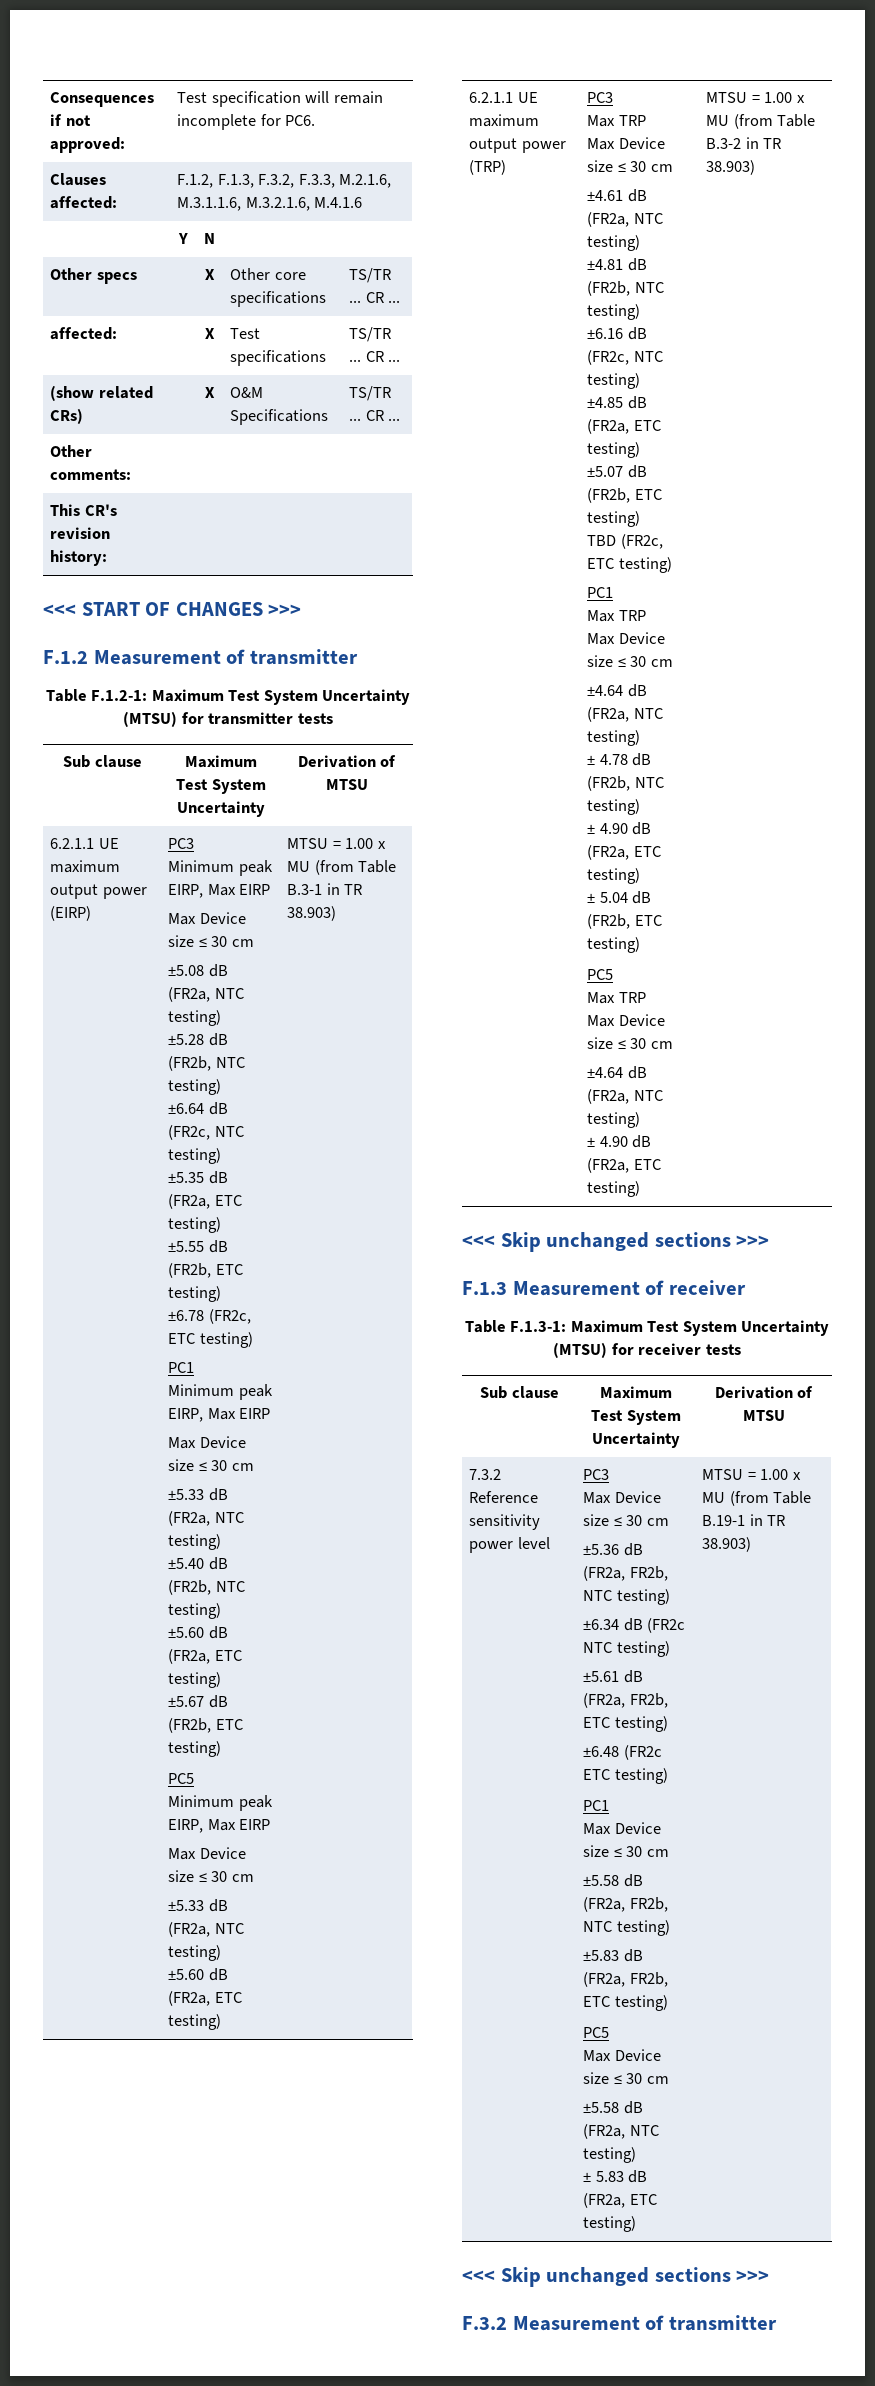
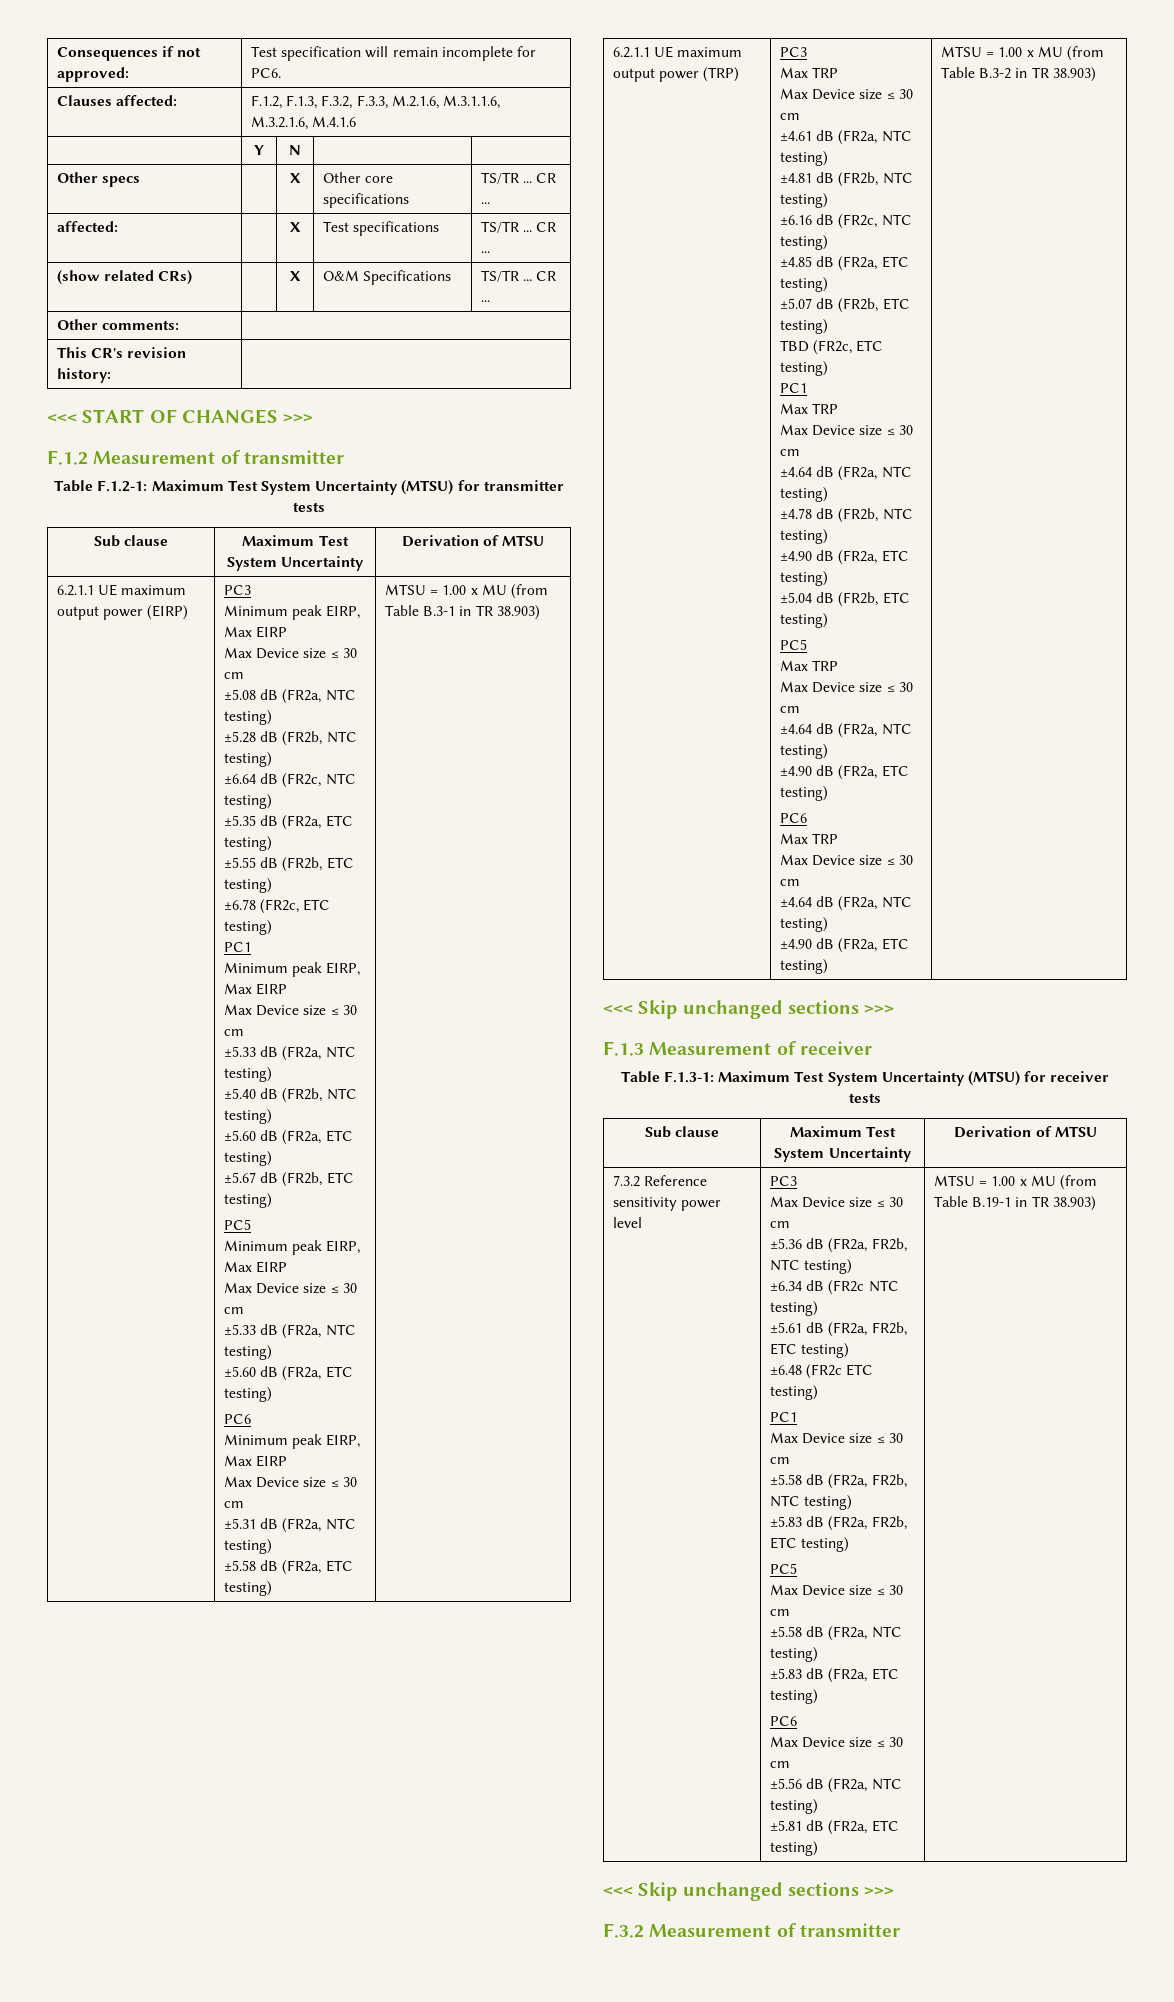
(222, 2022) none -> [224,1414,252,1424] [224,1434,361,1449] [224,1455,288,1467] [224,1476,357,1488] [224,1501,245,1508] [224,1518,356,1533] [224,1539,273,1554] [224,1560,353,1575] [224,1581,273,1596] // PC6 // Minimum peak EIRP, Max EIRP // Max Device size ≤ 30 cm // ±5.31 dB (FR2a, NTC testing) // ±5.58 dB (FR2a, ETC testing)
[587,753,652,766] [587,776,664,791] [587,799,641,815] [587,822,652,835] [587,845,661,860] [587,868,641,884] [587,892,628,903] ± 4.78 dB (FR2b, NTC testing) // ± 4.90 dB (FR2a, ETC testing) // ± 5.04 -> [780,508,913,523] [780,529,829,544] [780,550,909,565] [780,571,829,586] [780,592,813,603] ±4.78 dB (FR2b, NTC testing) // ±4.90 dB (FR2a, ETC testing) // ±5.04
[587,1136,628,1147] ± 4.90 -> [780,765,909,780] [780,786,829,801] [780,813,808,823] [780,833,839,844] [780,854,913,866] [780,879,801,886] [780,896,912,911] [780,917,829,932] [780,939,813,949] ±4.90 dB (FR2a, ETC testing) // PC6 // Max TRP // Max Device size ≤ 30 cm // ±4.64 dB (FR2a, NTC testing) // ±4.90
[583,2171,624,2182] ± 5.83 -> [770,1668,899,1683] [770,1689,819,1704] [770,1716,798,1726] [770,1736,903,1748] [770,1761,791,1768] [770,1778,902,1793] [770,1799,819,1814] [770,1820,803,1831] ±5.83 dB (FR2a, ETC testing) // PC6 // Max Device size ≤ 30 cm // ±5.56 dB (FR2a, NTC testing) // ±5.81

